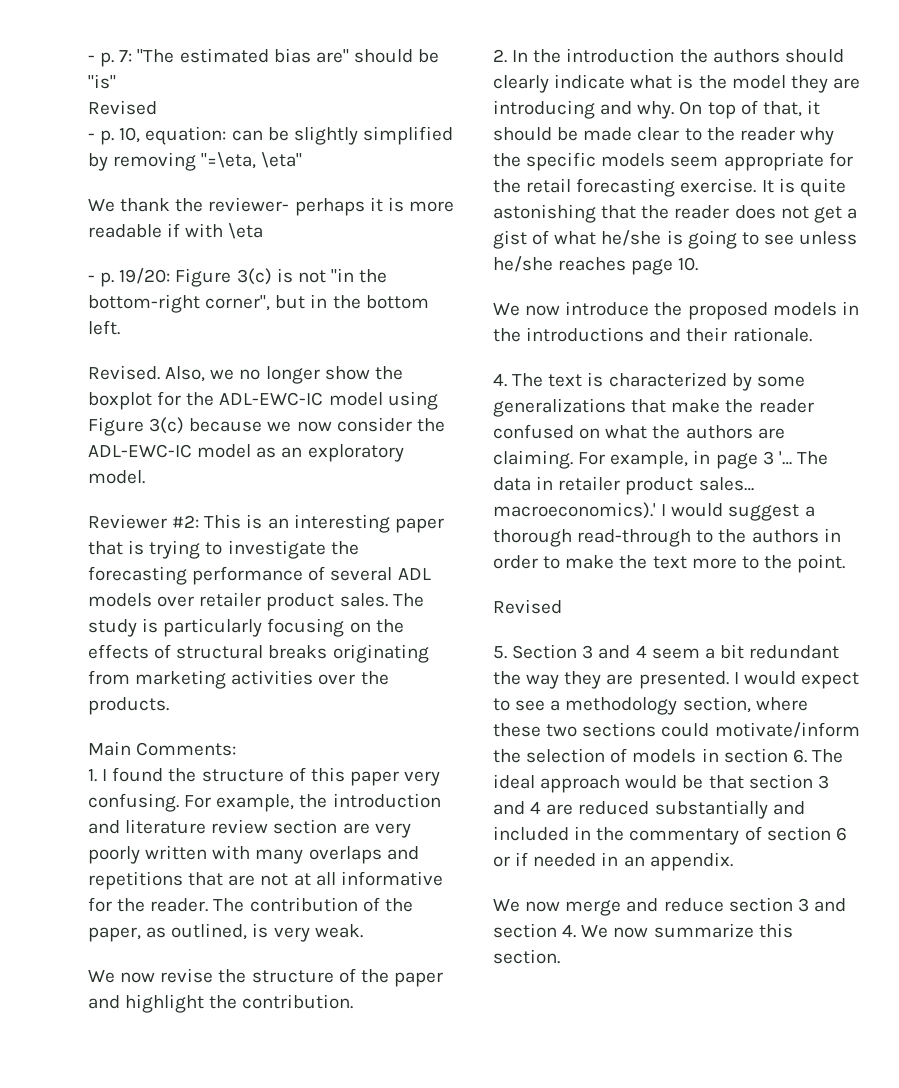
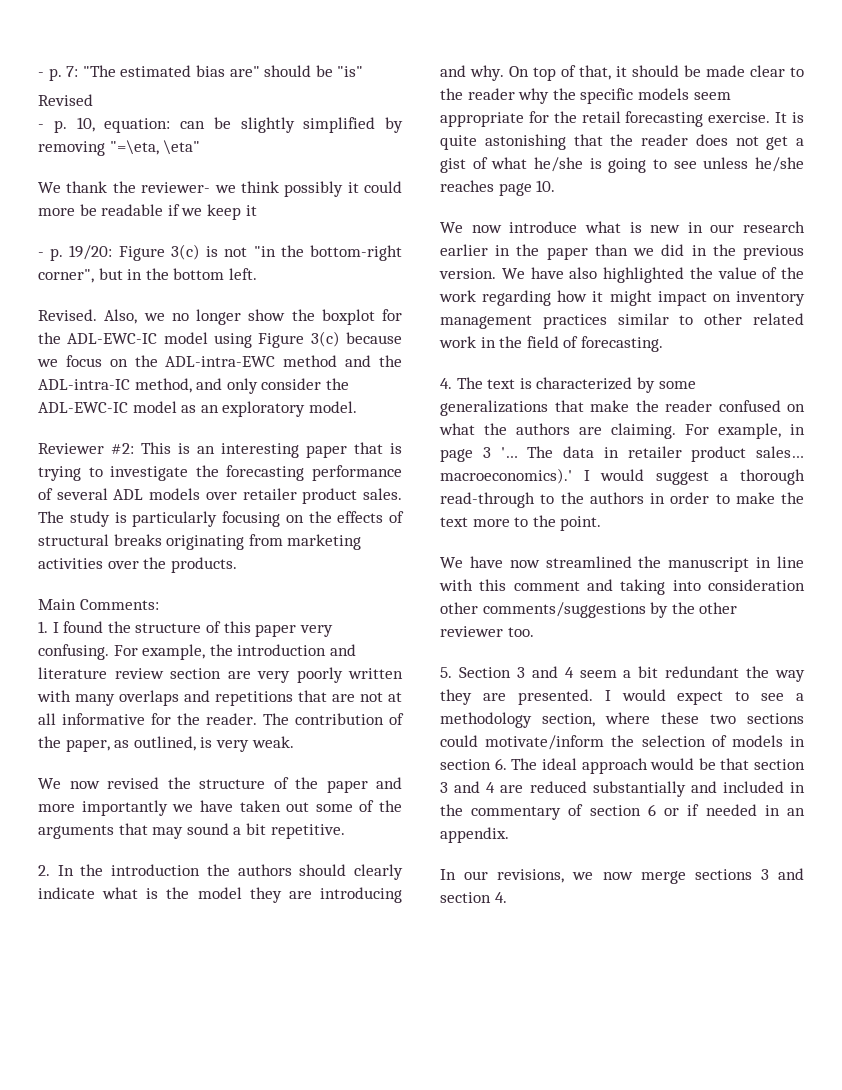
[294,197,454,216] [88,223,264,239] perhaps it is more readable if with \eta -> [214,181,402,197] [38,204,257,220] we think possibly it could more be readable if we keep it
[296,421,332,432] now -> [65,355,402,367] [38,378,258,394] focus on the ADL-intra-EWC method and the ADL-intra-IC method, and only
[160,968,214,983] revise -> [107,777,159,789] revised
[125,994,354,1013] highlight the contribution. -> [38,800,402,816] [38,823,345,839] more importantly we have taken out some of the arguments that may sound a bit repetitive.
[654,301,859,320] [493,327,812,342] the proposed models in the introductions and their rationale. -> [584,221,805,233] [440,244,804,260] [439,267,804,283] [439,290,805,306] [440,313,804,329] [439,336,663,352] what is new in our research earlier in the paper than we did in the previous version. We have also highlighted the value of the work regarding how it might impact on inventory management practices similar to other related work in the field of forecasting.
[493,599,562,614] Revised -> [440,556,804,572] [439,579,805,595] [440,602,738,618] [440,626,534,637] We have now streamlined the manuscript in line with this comment and taking into consideration other comments/suggestions by the other reviewer too.
[493,897,846,916] [493,923,793,938] [493,949,560,964] We now merge and reduce section 3 and section 4. We now summarize this section. -> [440,868,804,884] [440,892,507,903] In our revisions, we now merge sections 3 and section 4.

